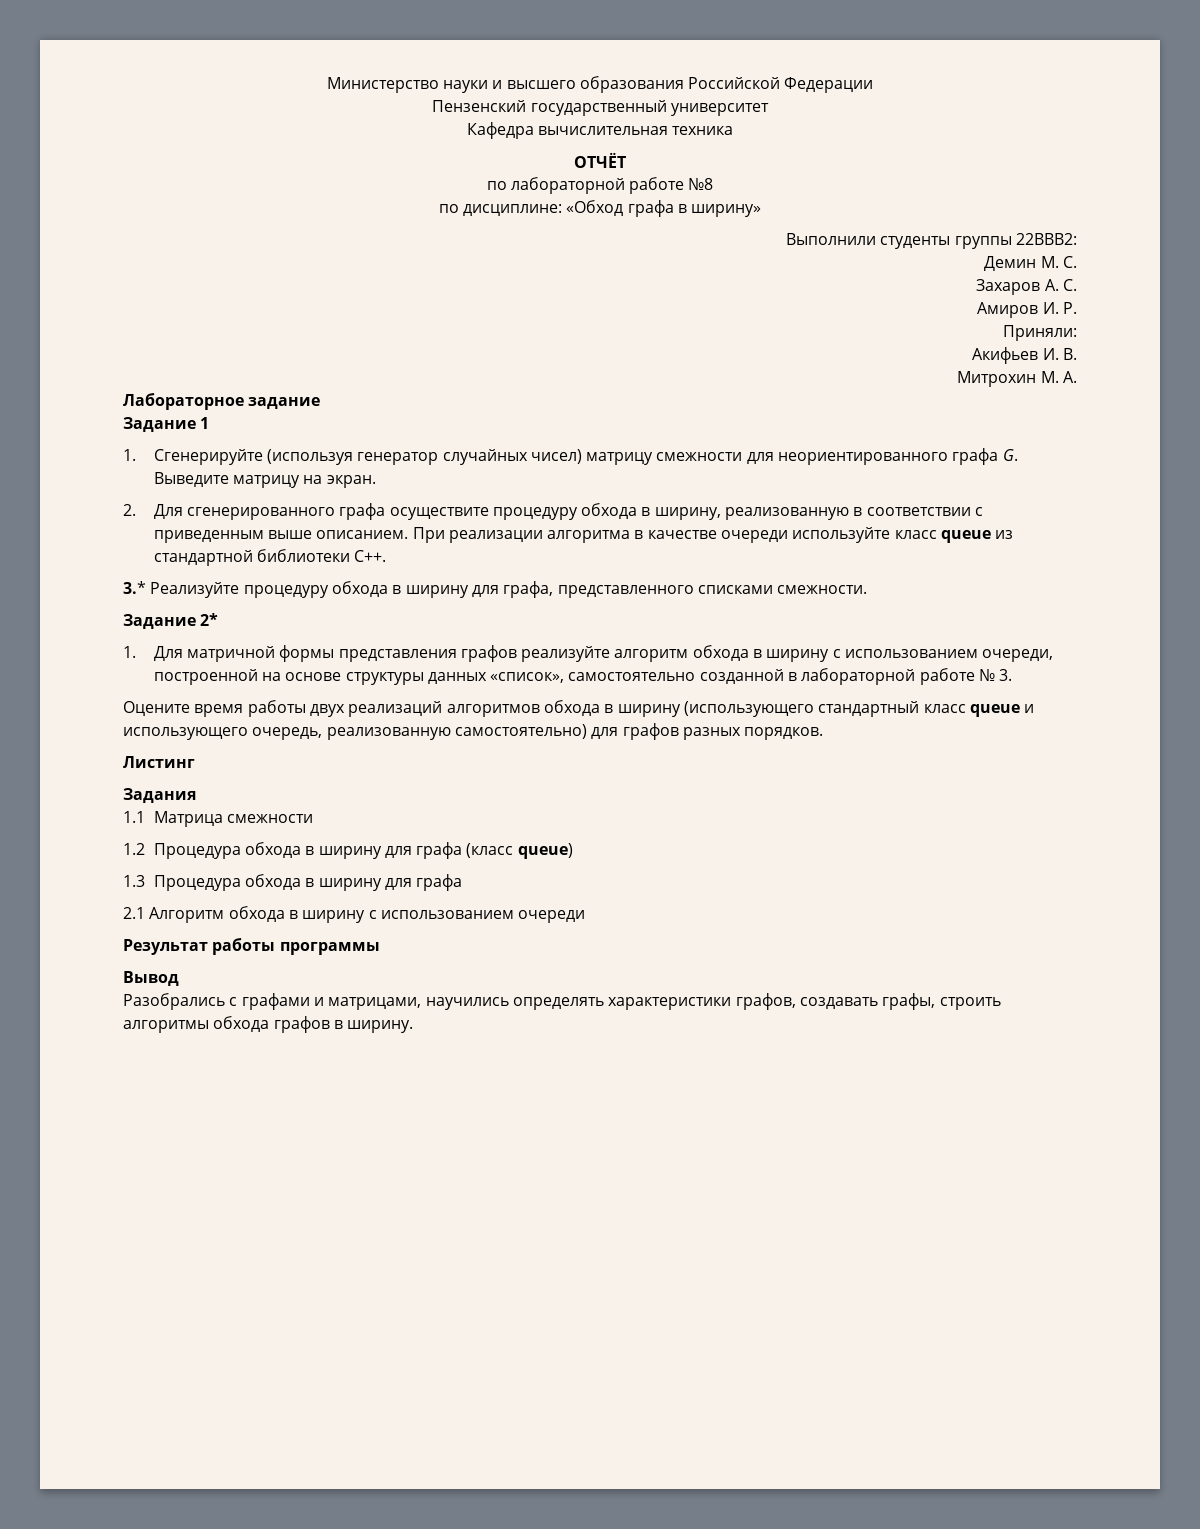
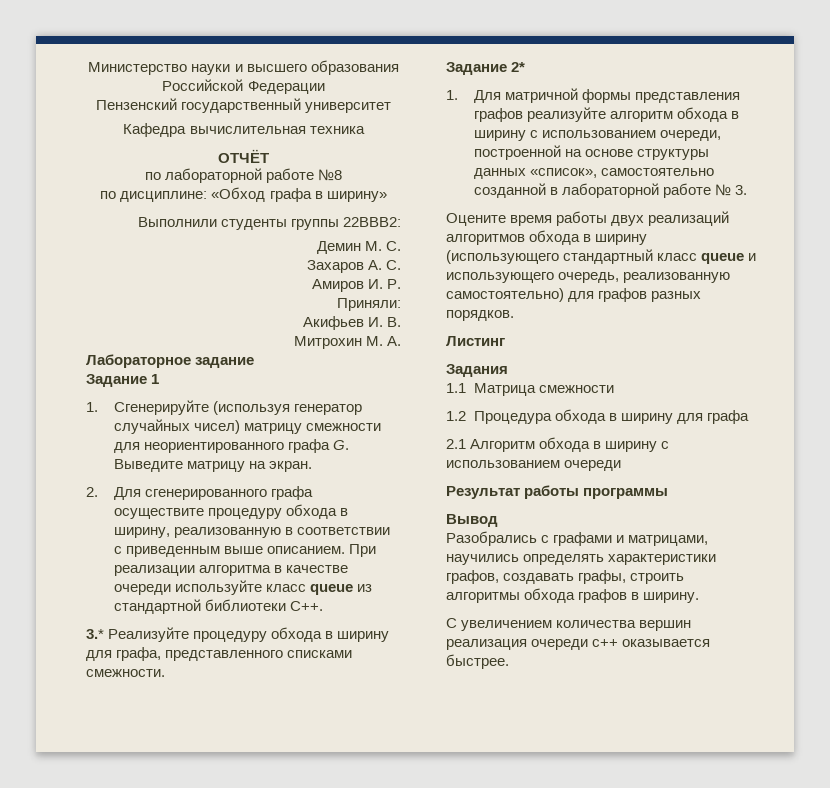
[466,843,573,859] [123,874,463,891] (класс queue) // 1.3 Процедура обхода в ширину для графа -> (750, 417) none
(414, 1026) none -> [446,618,692,631] [446,639,711,650] [446,654,509,669] // С увеличением количества вершин реализация очереди c++ оказывается быстрее.

